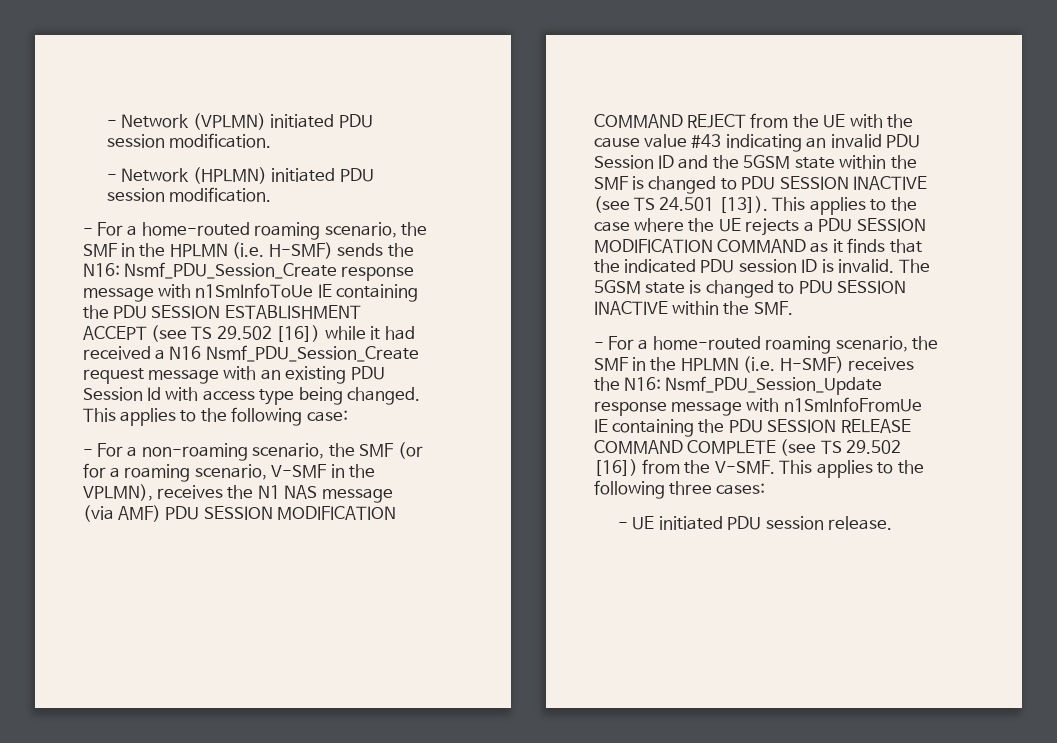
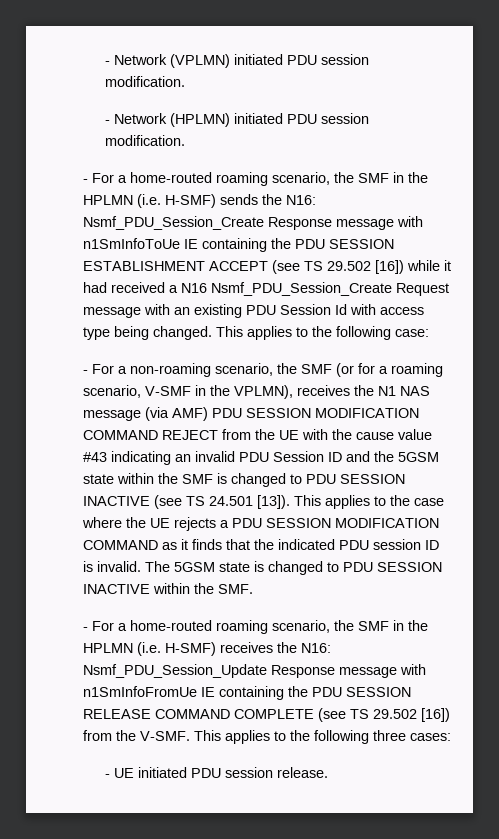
[341,266,415,281] response -> [267,217,332,230] Response
[82,368,144,384] request -> [395,283,449,296] Request
[593,401,667,416] response -> [270,665,335,678] Response

